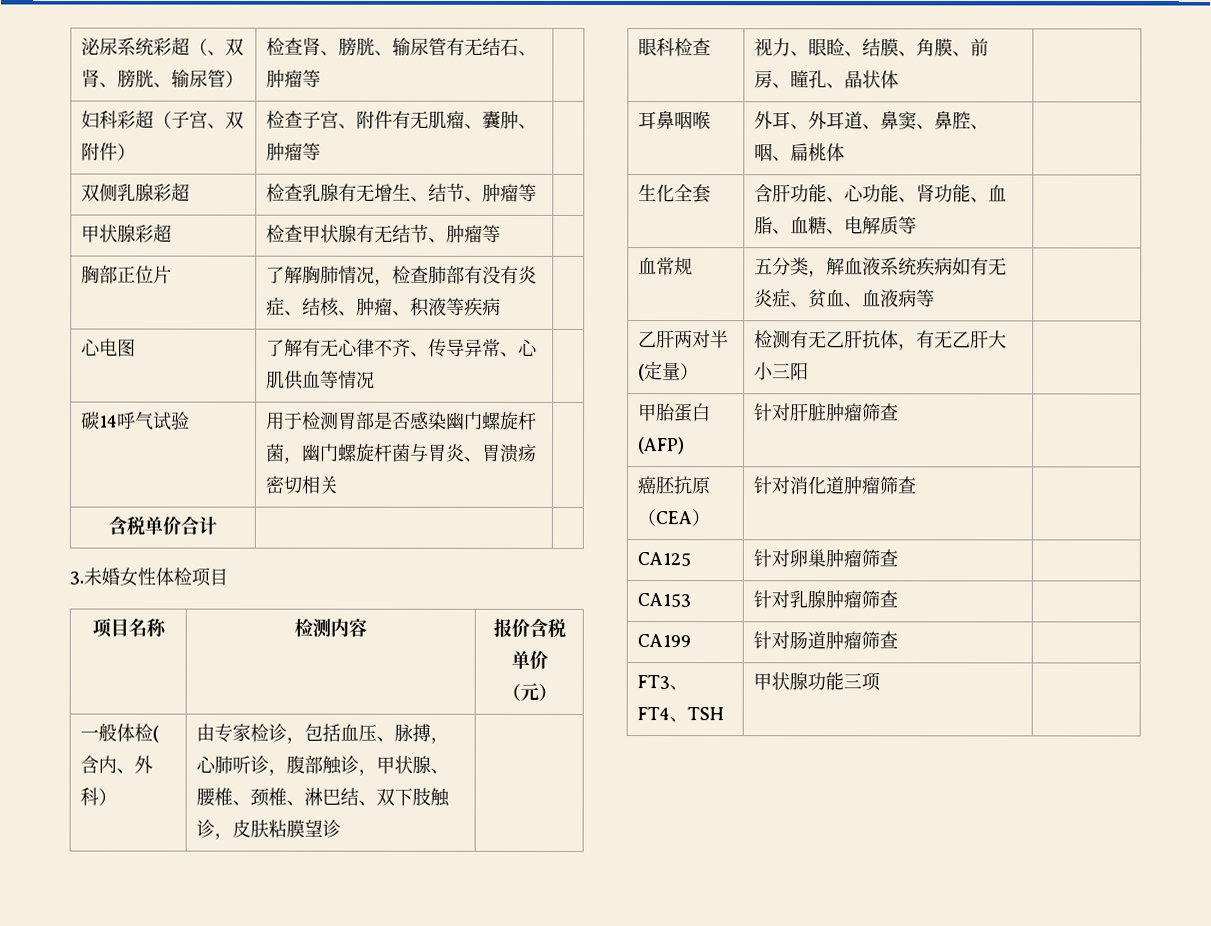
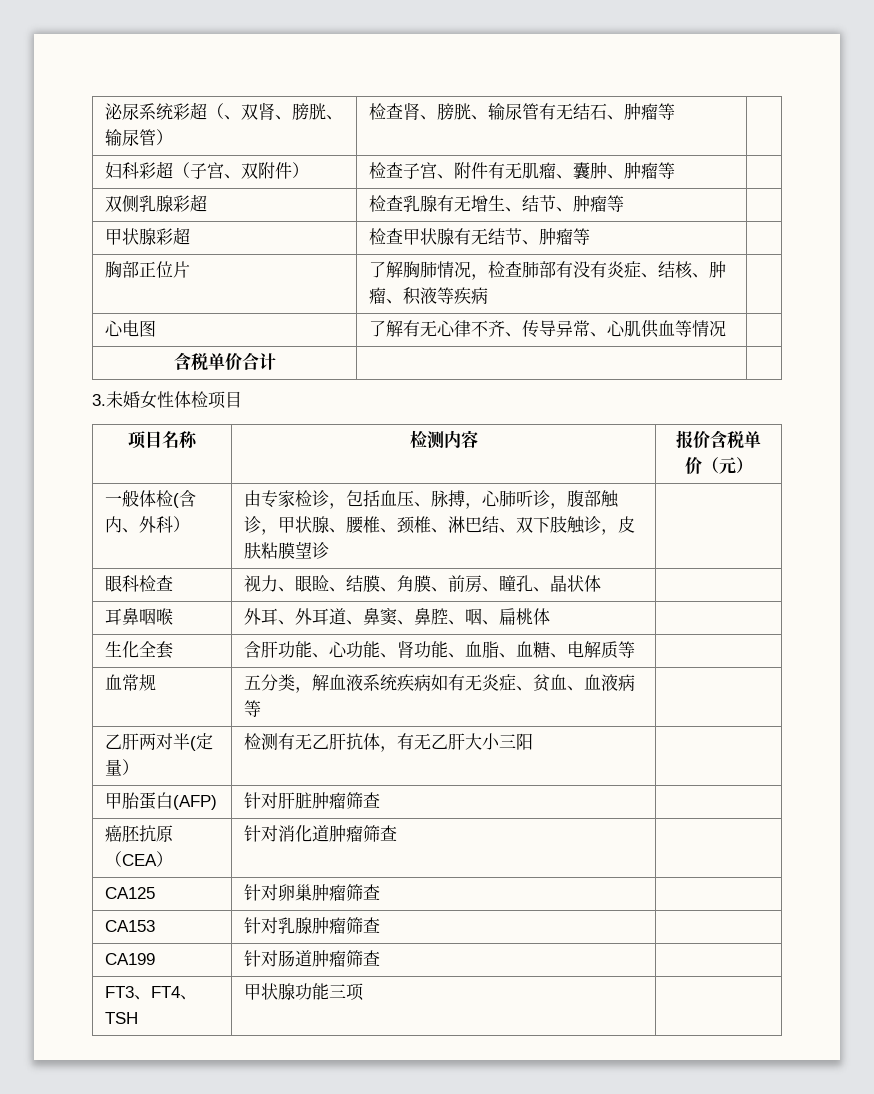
[80,411,190,431] [265,411,537,430] [265,443,537,464] [264,475,338,494] // 碳14呼气试验 | 用于检测胃部是否感染幽门螺旋杆菌，幽门螺旋杆菌与胃炎、胃溃疡密切相关 | -> (726, 328) none

